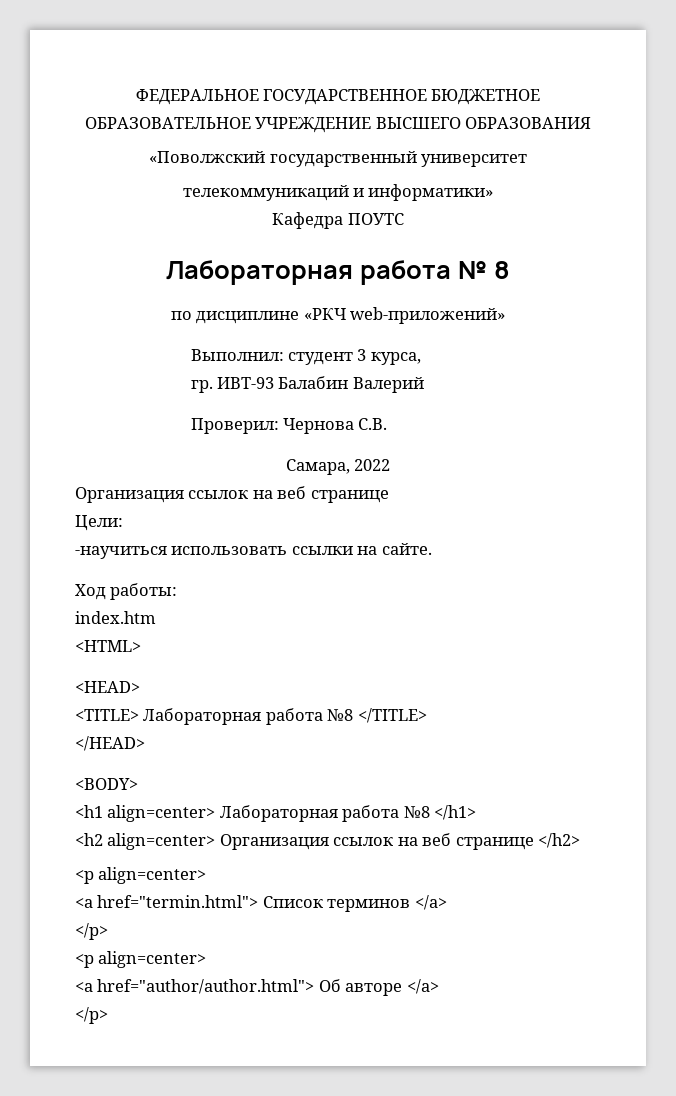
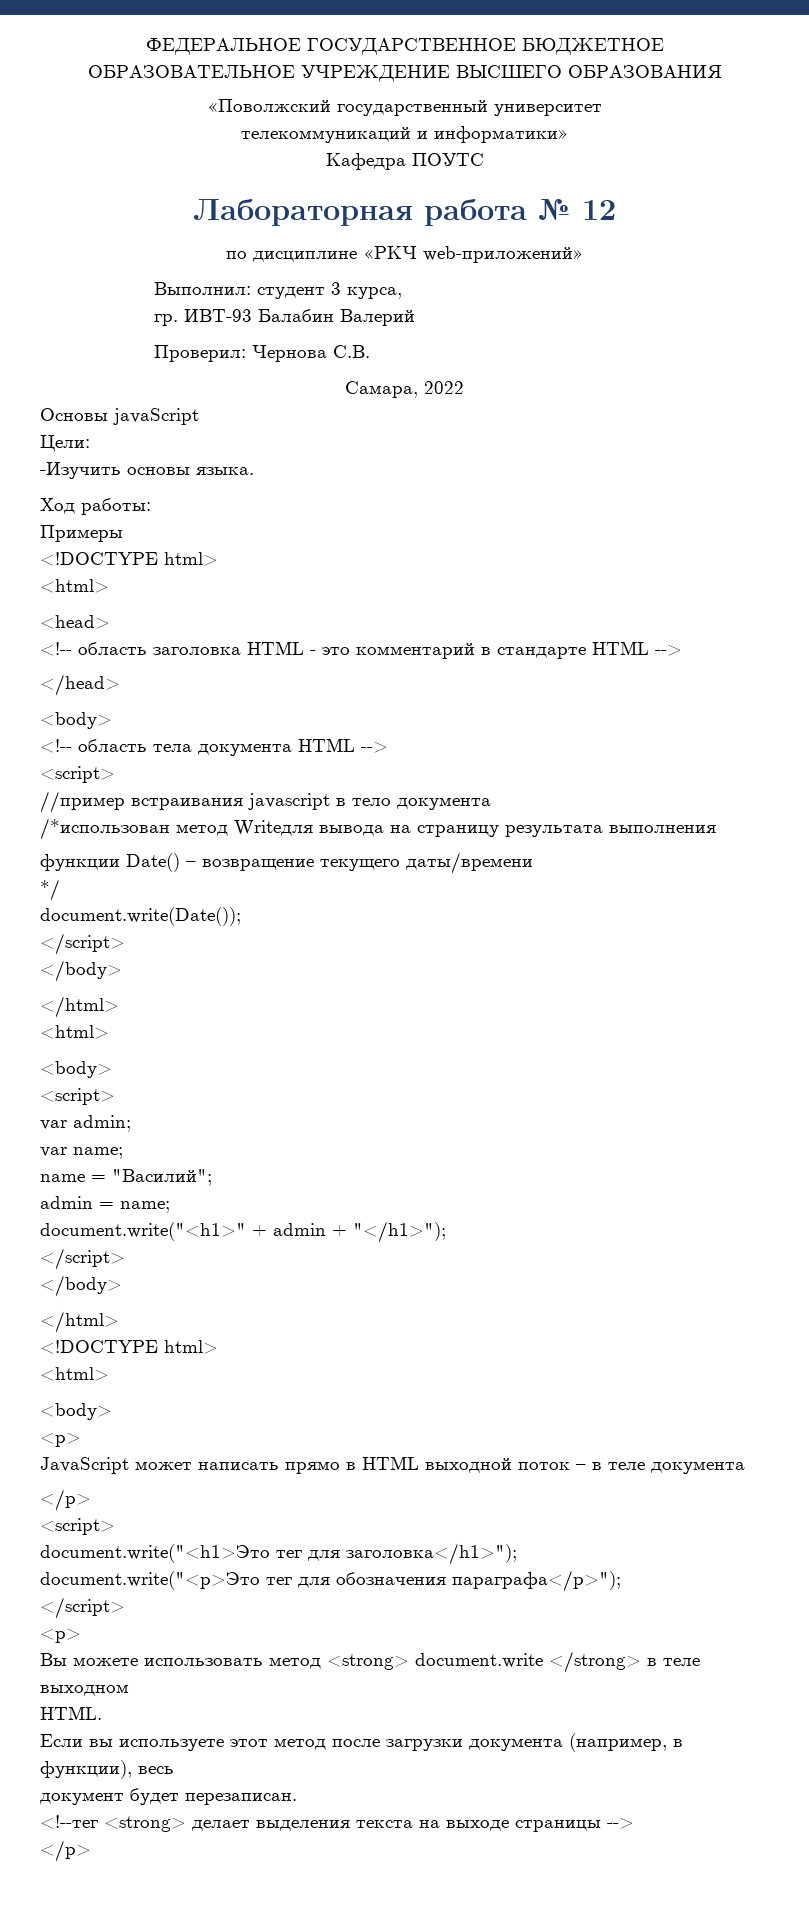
[493,261,510,279] 8 -> [582,200,616,220] 12
[75,486,389,503] [75,515,123,531] [75,543,432,559] [75,583,178,600] [75,611,156,624] [75,640,141,652] [75,681,140,693] [75,708,427,725] [75,736,145,751] [75,778,138,790] [75,805,477,822] [75,833,581,850] [75,867,207,884] [75,895,447,912] [75,923,108,940] [75,951,207,968] [75,979,439,996] Организация ссылок на веб странице // Цели: // -научиться использовать ссылки на сайте. // Ход работы: // index.htm // <HTML> // <HEAD> // <TITLE> Лабораторная работа №8 </TITLE> // </HEAD> // <BODY> // <h1 align=center> Лабораторная работа №8 </h1> // <h2 align=center> Организация ссылок на веб странице </h2> // <p align=center> // <a href="termin.html"> Список терминов </a> // </p> // <p align=center> // <a href="author/author.html"> Об авторе </a> -> [40,408,199,425] [40,435,90,452] [40,462,254,479] [40,498,151,515] [40,525,123,542] [40,552,218,566] [40,579,109,593] [40,615,110,629] [40,641,682,659] [40,674,120,696] [40,712,112,729] [40,738,388,756] [40,766,115,783] [40,791,491,813] [40,818,716,840] [40,852,533,874] [40,879,60,901] [40,907,241,926] [40,933,125,955] [40,960,122,982] [40,996,119,1018] [40,1025,109,1039] [40,1061,112,1078] [40,1088,115,1105] [40,1115,131,1132] [40,1147,123,1159] [40,1169,212,1186] [40,1196,170,1213] [40,1221,446,1243] [40,1248,125,1270] [40,1275,122,1297] [40,1311,119,1333] [40,1340,218,1354] [40,1367,109,1381] [40,1403,112,1420] [40,1432,81,1447] [40,1456,745,1474] [40,1489,91,1511] [40,1518,115,1535] [40,1543,517,1565] [40,1570,621,1592] [40,1597,125,1619] [40,1628,81,1643] [40,1651,700,1673] [40,1684,129,1696] [40,1706,102,1720] [40,1733,683,1752] [40,1760,174,1779] [40,1788,297,1805] [40,1815,634,1832] Основы javaScript // Цели: // -Изучить основы языка. // Ход работы: // Примеры // <!DOCTYPE html> // <html> // <head> // <!-- область заголовка HTML - это комментарий в стандарте HTML --> // </head> // <body> // <!-- область тела документа HTML --> // <script> // //пример встраивания javascript в тело документа // /*использован метод Writeдля вывода на страницу результата выполнения // функции Date() – возвращение текущего даты/времени // */ // document.write(Date()); // </script> // </body> // </html> // <html> // <body> // <script> // var admin; // var name; // name = "Василий"; // admin = name; // document.write("<h1>" + admin + "</h1>"); // </script> // </body> // </html> // <!DOCTYPE html> // <html> // <body> // <p> // JavaScript может написать прямо в HTML выходной поток – в теле документа // </p> // <script> // document.write("<h1>Это тег для заголовка</h1>"); // document.write("<p>Это тег для обозначения параграфа</p>"); // </script> // <p> // Вы можете использовать метод <strong> document.write </strong> в теле выходном // HTML. // Если вы используете этот метод после загрузки документа (например, в функции), весь // документ будет перезаписан. // <!--тег <strong> делает выделения текста на выходе страницы -->

